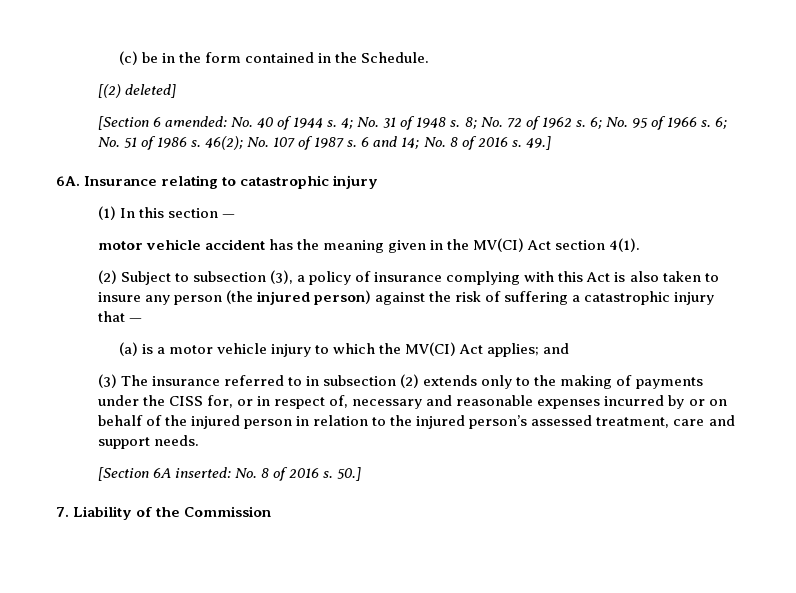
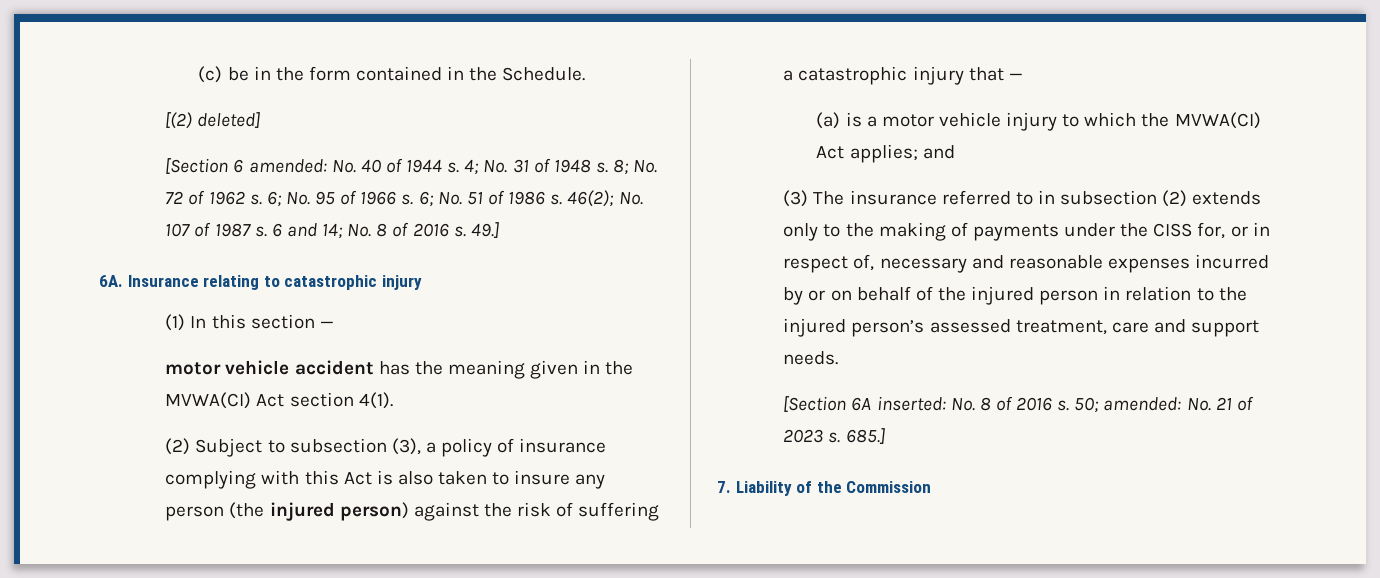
[473,238,525,252] MV(CI) -> [165,392,252,409] MVWA(CI)
[405,342,457,356] MV(CI) -> [1174,112,1261,129] MVWA(CI)
[337,467,362,481] 50.] -> [1074,396,1254,413] [783,428,885,444] 50; amended: No. 21 of 2023 s. 685.]

